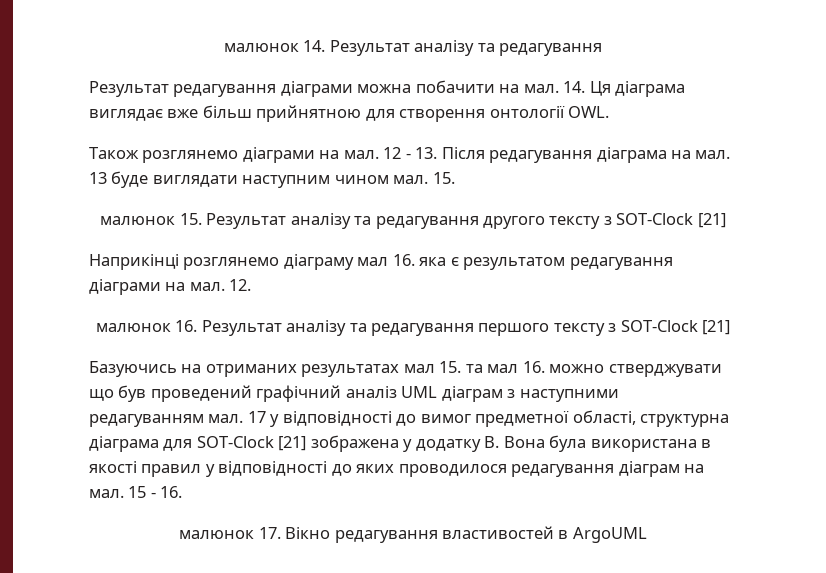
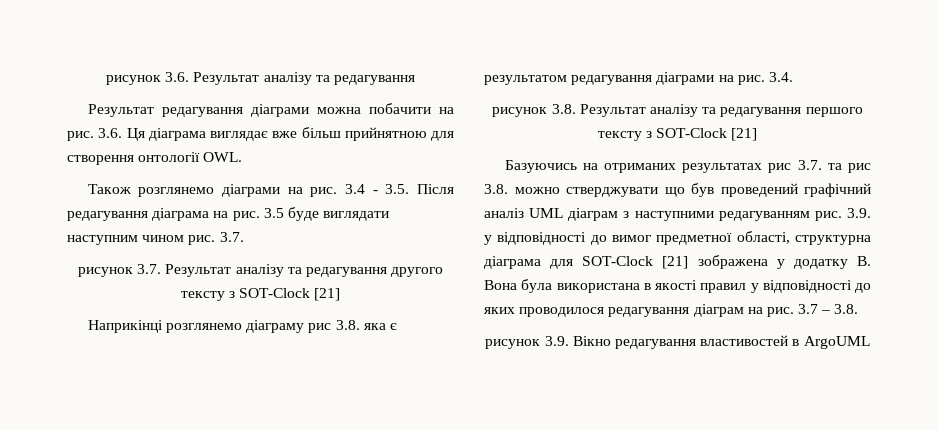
[223,40,326,52] малюнок 14. -> [106,72,190,85] рисунок 3.6.
[523,81,586,93] мал. 14. -> [67,128,123,141] рис. 3.6.
[343,147,438,159] мал. 12 - 13. -> [310,184,410,197] рис. 3.4 - 3.5.
[695,150,731,159] [89,172,107,184] мал. 13 -> [232,208,284,221] рис. 3.5
[393,172,455,184] [100,213,202,225] мал. 15. // малюнок 15. -> [188,232,244,245] [77,264,162,277] рис. 3.7. // рисунок 3.7.
[357,254,415,266] мал 16. -> [308,320,360,333] рис 3.8.
[189,279,252,291] [95,320,198,332] мал. 12. // малюнок 16. -> [737,72,793,85] [492,104,576,117] рис. 3.4. // рисунок 3.8.
[403,361,545,373] мал 15. та мал 16. -> [768,160,871,173] [484,184,508,194] рис 3.7. та рис 3.8.
[208,411,266,423] мал. 17 -> [814,208,871,221] рис. 3.9.
[89,486,183,498] [179,527,281,539] мал. 15 - 16. // малюнок 17. -> [766,304,859,317] [485,336,569,349] рис. 3.7 – 3.8. // рисунок 3.9.

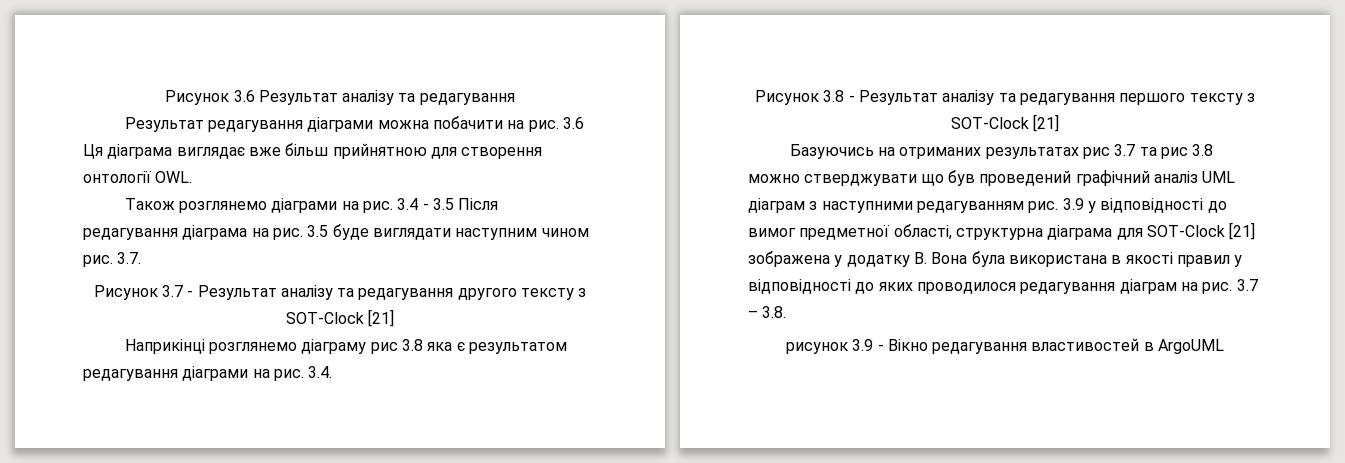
[106,72,190,85] рисунок 3.6. -> [165,90,255,105] Рисунок 3.6
[98,128,123,138] 3.6. -> [562,117,584,129] 3.6
[385,184,410,194] 3.5. -> [432,198,454,210] 3.5
[77,264,162,277] рисунок 3.7. -> [93,285,194,300] Рисунок 3.7 -
[335,320,360,330] 3.8. -> [401,339,423,351] 3.8
[492,104,576,117] рисунок 3.8. -> [755,90,855,105] Рисунок 3.8 -
[797,160,822,170] 3.7. -> [1114,144,1136,156] 3.7
[484,184,508,194] 3.8. -> [1192,144,1214,156] 3.8
[847,208,871,218] 3.9. -> [1062,198,1084,210] 3.9
[544,336,569,346] 3.9. -> [852,339,884,351] 3.9 -

